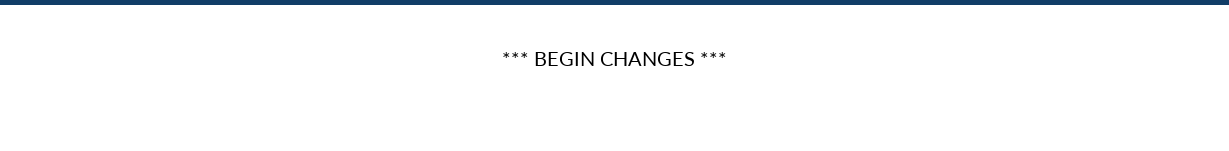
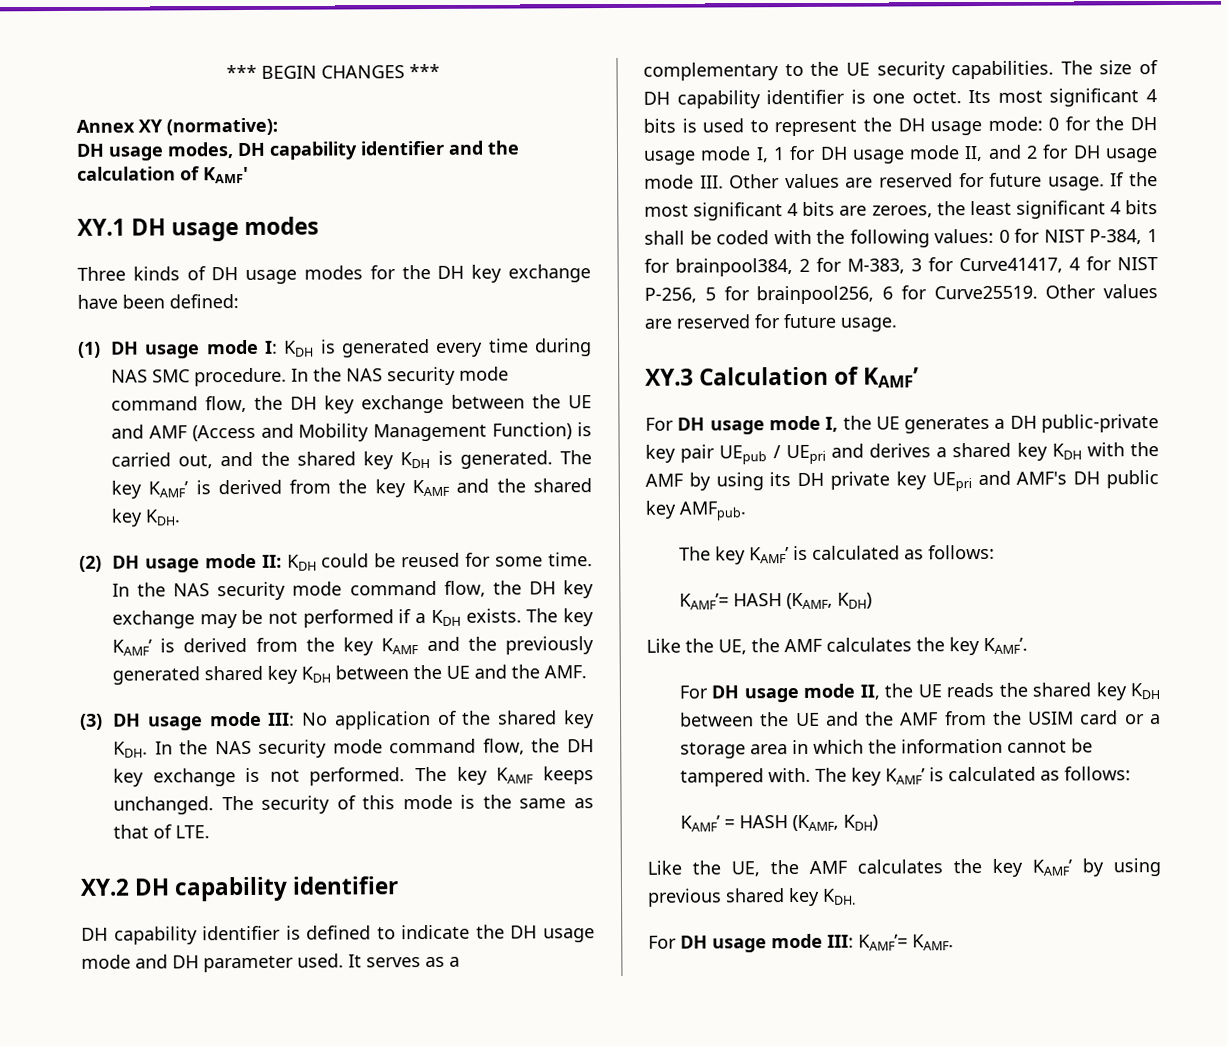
(728, 59) none -> [76,117,278,136] [76,140,520,161] [77,166,249,184] [77,216,320,242] [77,264,591,284] [77,294,239,309] [78,338,592,359] [110,366,509,387] [110,394,593,414] [110,422,592,442] [110,450,592,470] [110,478,592,499] [110,508,181,527] [79,552,593,573] [111,580,595,601] [111,608,595,629] [111,636,594,656] [111,664,587,685] [80,710,595,731] [112,738,594,758] [112,766,595,787] [112,794,594,815] [112,824,210,839] [80,876,400,902] [81,924,595,945] [81,953,460,973] [643,60,1158,81] [643,88,1157,109] [643,116,1157,137] [643,144,1159,165] [644,172,1158,191] [644,200,1158,221] [644,228,1158,248] [644,256,1158,277] [644,284,1158,305] [644,313,897,332] [645,366,920,388] [645,414,1159,435] [645,442,1159,465] [645,470,1159,492] [645,500,746,521] [678,544,995,565] [678,592,872,610] [646,637,1028,656] [678,682,1160,703] [679,710,1161,727] [679,738,1093,759] [679,766,1131,787] [679,814,878,832] [647,858,1161,877] [647,887,856,907] [648,933,954,953] // Annex XY (normative): // DH usage modes, DH capability identifier and the calculation of KAMF' // XY.1 DH usage modes // Three kinds of DH usage modes for the DH key exchange have been defined: // (1) DH usage mode I: KDH is generated every time during NAS SMC procedure. In the NAS security mode command flow, the DH key exchange between the UE and AMF (Access and Mobility Management Function) is carried out, and the shared key KDH is generated. The key KAMF’ is derived from the key KAMF and the shared key KDH. // (2) DH usage mode II: KDH could be reused for some time. In the NAS security mode command flow, the DH key exchange may be not performed if a KDH exists. The key KAMF’ is derived from the key KAMF and the previously generated shared key KDH between the UE and the AMF. // (3) DH usage mode III: No application of the shared key KDH. In the NAS security mode command flow, the DH key exchange is not performed. The key KAMF keeps unchanged. The security of this mode is the same as that of LTE. // XY.2 DH capability identifier // DH capability identifier is defined to indicate the DH usage mode and DH parameter used. It serves as a complementary to the UE security capabilities. The size of DH capability identifier is one octet. Its most significant 4 bits is used to represent the DH usage mode: 0 for the DH usage mode I, 1 for DH usage mode II, and 2 for DH usage mode III. Other values are reserved for future usage. If the most significant 4 bits are zeroes, the least significant 4 bits shall be coded with the following values: 0 for NIST P-384, 1 for brainpool384, 2 for M-383, 3 for Curve41417, 4 for NIST P-256, 5 for brainpool256, 6 for Curve25519. Other values are reserved for future usage. // XY.3 Calculation of KAMF’ // For DH usage mode I, the UE generates a DH public-private key pair UEpub / UEpri and derives a shared key KDH with the AMF by using its DH private key UEpri and AMF's DH public key AMFpub. // The key KAMF’ is calculated as follows: // KAMF’= HASH (KAMF, KDH) // Like the UE, the AMF calculates the key KAMF’. // For DH usage mode II, the UE reads the shared key KDH between the UE and the AMF from the USIM card or a storage area in which the information cannot be tampered with. The key KAMF’ is calculated as follows: // KAMF’ = HASH (KAMF, KDH) // Like the UE, the AMF calculates the key KAMF’ by using previous shared key KDH. // For DH usage mode III: KAMF’= KAMF.

